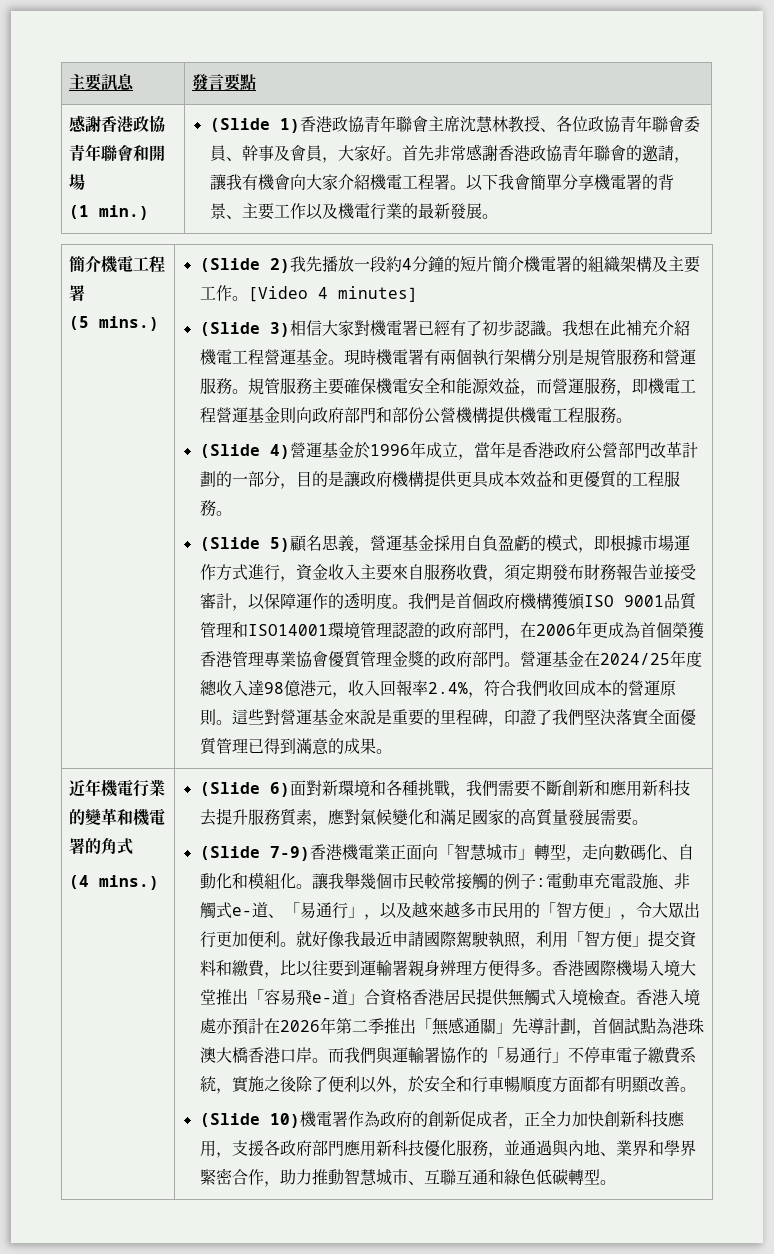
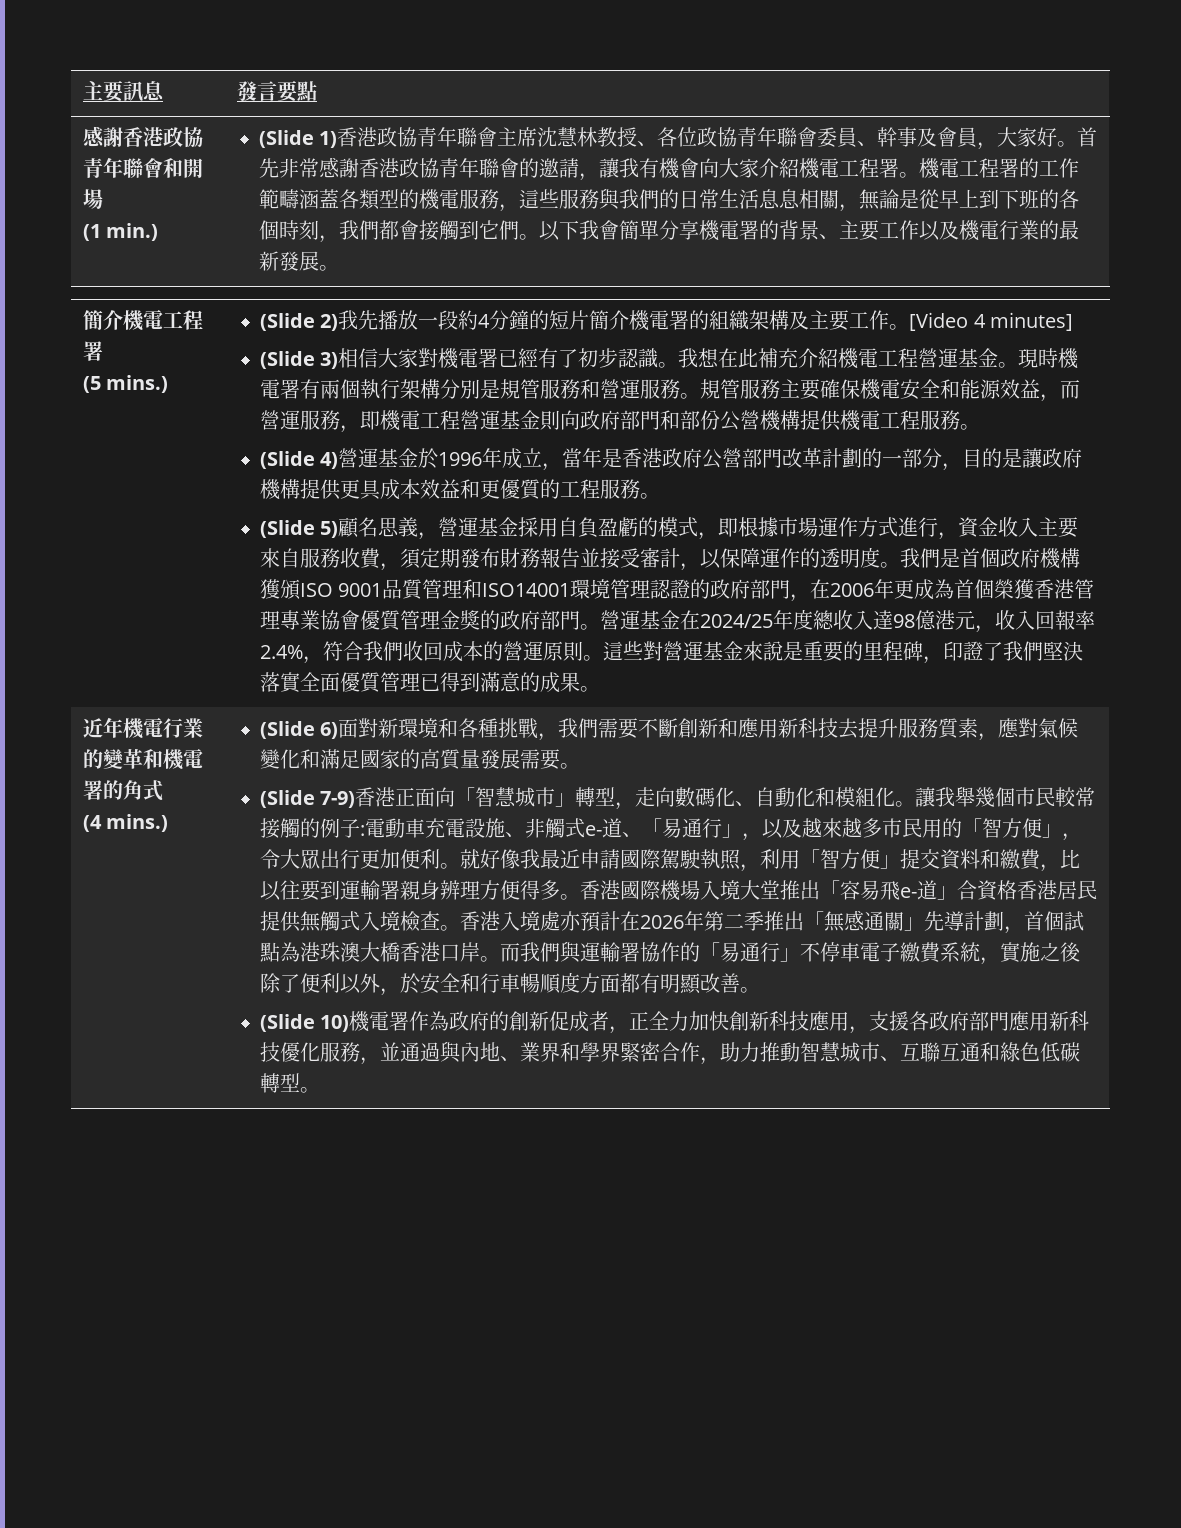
(466, 187) none -> [918,158,1079,179] [258,188,1079,212] [258,220,539,243] 機電工程署的工作範疇涵蓋各類型的機電服務，這些服務與我們的日常生活息息相關，無論是從早上到下班的各個時刻，我們都會接觸到它們。
[341,844,390,860] 機電業 -> (396, 797) none

